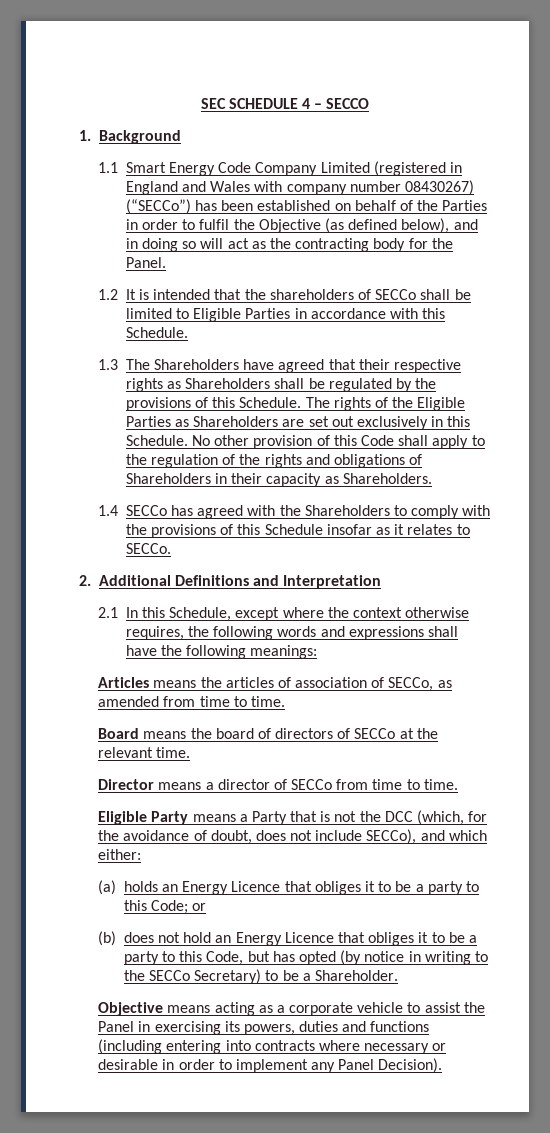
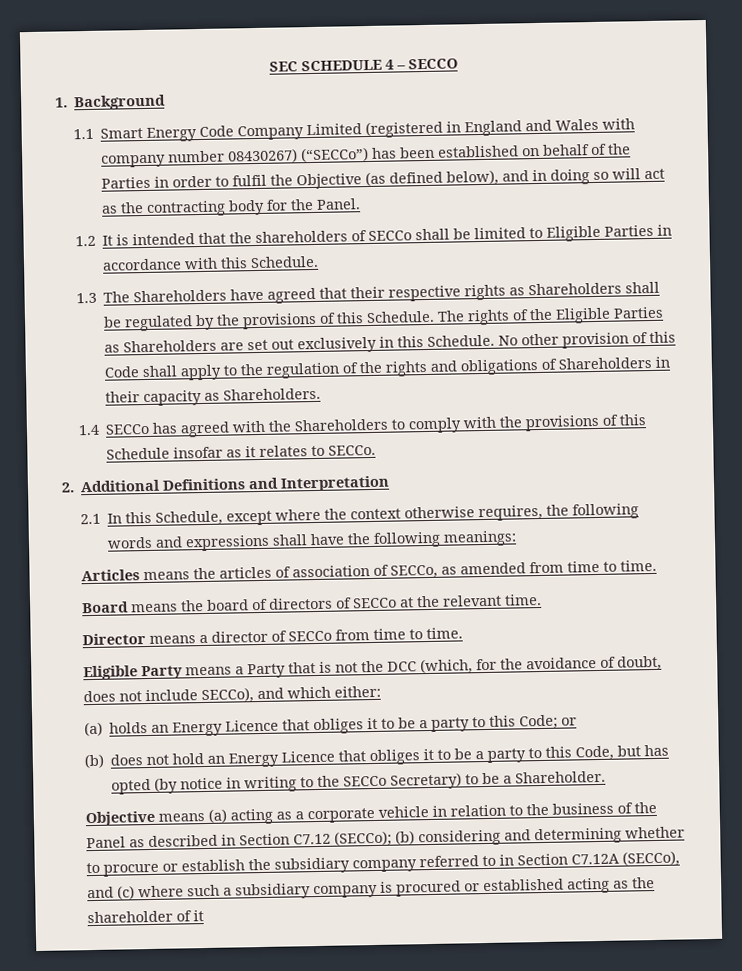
(211, 1009) none -> [207,808,227,823] (a)
[407,1002,485,1013] [98,1021,430,1035] [98,1039,447,1054] [98,1058,443,1073] to assist the Panel in exercising its powers, duties and functions (including entering into contracts where necessary or desirable in order to implement any Panel Decision). -> [431,801,657,817] [85,826,685,849] [85,850,680,877] [86,877,655,900] [86,910,204,924] in relation to the business of the Panel as described in Section C7.12 (SECCo); (b) considering and determining whether to procure or establish the subsidiary company referred to in Section C7.12A (SECCo), and (c) where such a subsidiary company is procured or established acting as the shareholder of it

